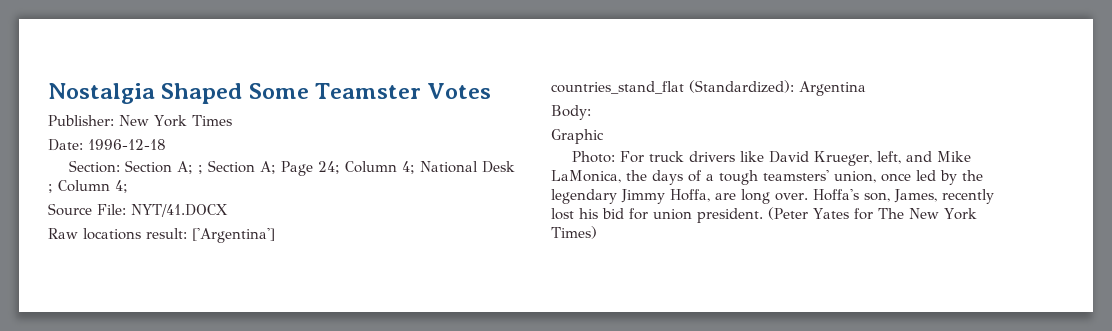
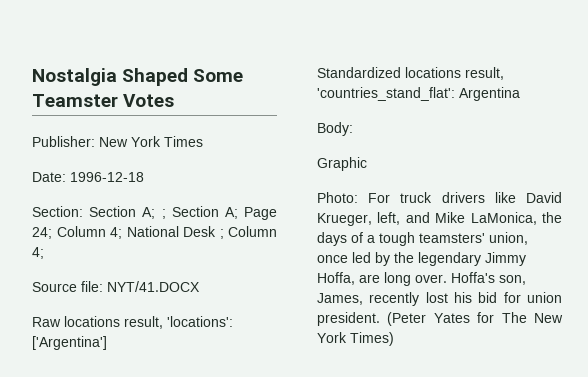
[97,204,126,215] File: -> [81,281,103,292] file:
[146,228,187,239] result: -> [124,316,233,329] result, 'locations':
[551,80,794,94] countries_stand_flat (Standardized): -> [317,67,504,80] [317,87,455,101] Standardized locations result, 'countries_stand_flat':

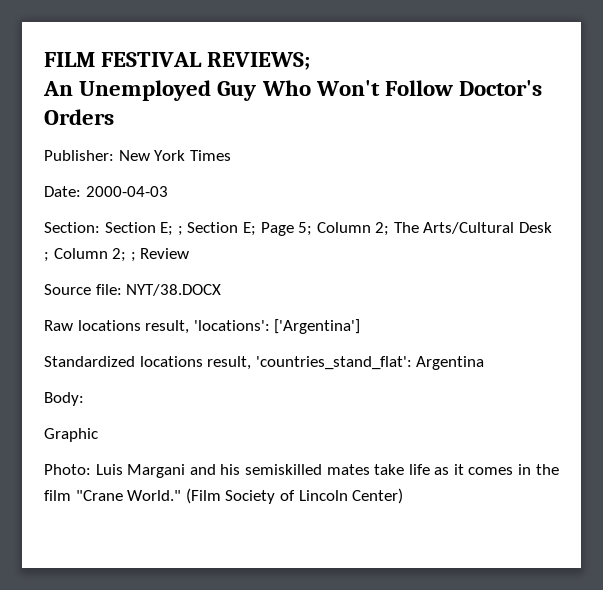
[32,68,244,86] [32,94,175,107] Nostalgia Shaped Some Teamster Votes -> [44,52,311,70] [43,80,543,101] [44,109,114,125] FILM FESTIVAL REVIEWS; // An Unemployed Guy Who Won't Follow Doctor's Orders
[70,172,144,182] 1996-12-18 -> [85,186,168,197] 2000-04-03
[142,207,156,219] A; -> [160,222,174,236] E;
[224,207,277,220] [32,226,277,239] [32,247,44,259] A; Page 24; Column 4; National Desk ; Column 4; -> [242,222,553,236] [44,248,190,262] E; Page 5; Column 2; The Arts/Cultural Desk ; Column 2; ; Review
[107,281,200,292] NYT/41.DOCX -> [126,284,222,296] NYT/38.DOCX
[368,192,562,203] [317,212,562,226] [317,232,528,246] [317,252,526,266] [317,272,526,286] [317,292,562,306] [317,312,563,326] [317,332,394,346] For truck drivers like David Krueger, left, and Mike LaMonica, the days of a tough teamsters' union, once led by the legendary Jimmy Hoffa, are long over. Hoffa's son, James, recently lost his bid for union president. (Peter Yates for The New York Times) -> [95,464,559,478] [44,488,404,504] Luis Margani and his semiskilled mates take life as it comes in the film "Crane World." (Film Society of Lincoln Center)

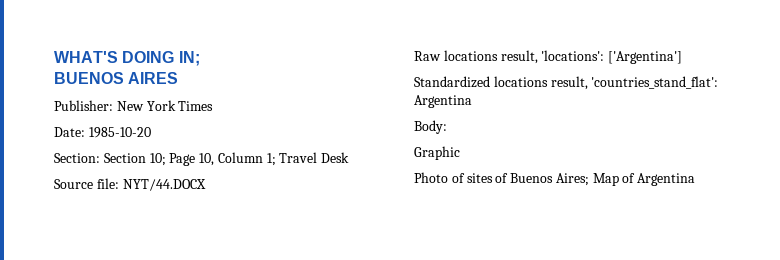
[44,52,311,70] [43,80,543,101] [44,109,114,125] FILM FESTIVAL REVIEWS; // An Unemployed Guy Who Won't Follow Doctor's Orders -> [54,51,200,66] [54,72,179,84] WHAT'S DOING IN; // BUENOS AIRES
[85,186,168,197] 2000-04-03 -> [88,127,151,138] 1985-10-20
[160,222,553,236] [44,248,190,262] E; ; Section E; Page 5; Column 2; The Arts/Cultural Desk ; Column 2; ; Review -> [149,152,350,166] 10; Page 10, Column 1; Travel Desk
[126,284,222,296] NYT/38.DOCX -> [122,179,206,191] NYT/44.DOCX
[44,464,559,478] [44,488,404,504] Photo: Luis Margani and his semiskilled mates take life as it comes in the film "Crane World." (Film Society of Lincoln Center) -> [414,172,696,186] Photo of sites of Buenos Aires; Map of Argentina

